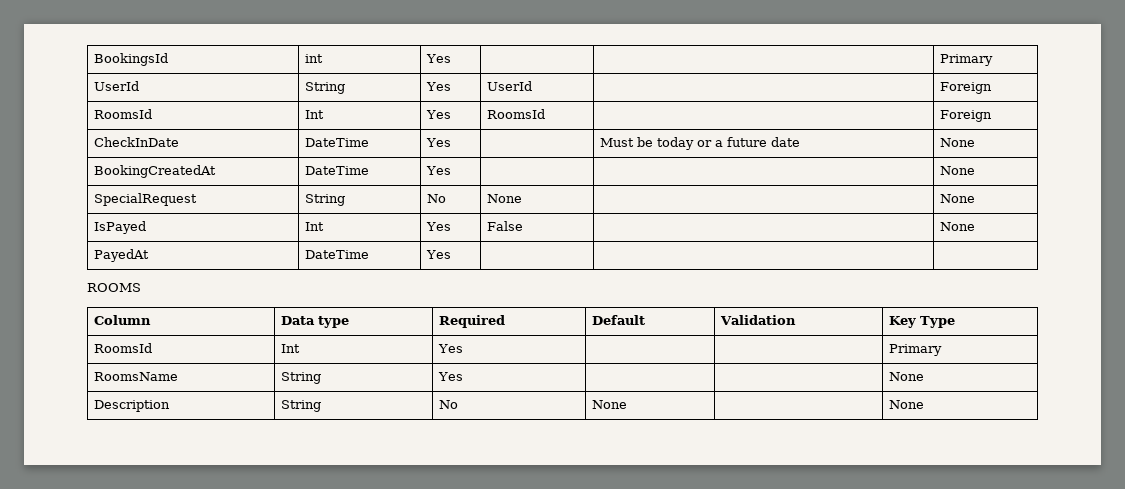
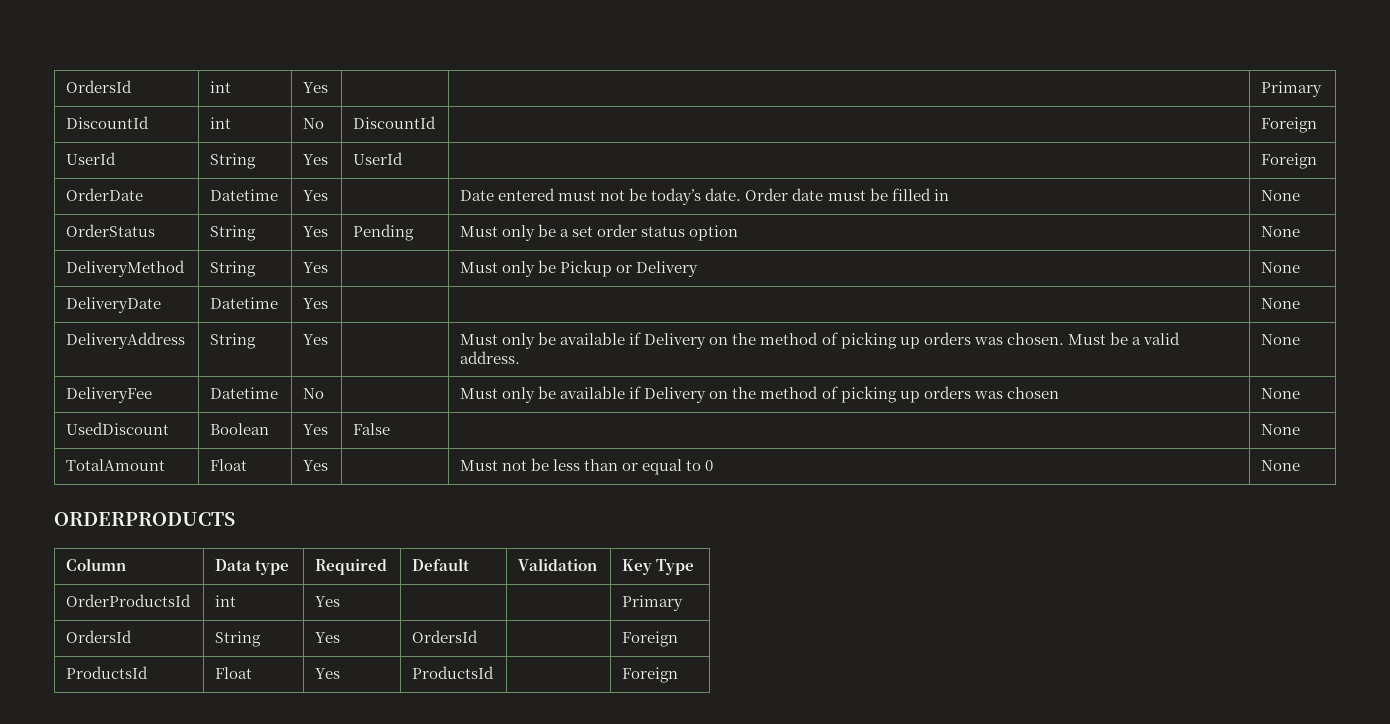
[93,53,168,66] [304,54,323,63] [425,54,451,63] [939,54,993,66] BookingsId | int | Yes | | | Primary -> [66,80,133,93] [210,81,232,93] [303,82,329,93] [1261,81,1323,97] [66,116,150,129] [210,117,232,129] [303,118,325,129] [353,116,437,129] [1261,117,1318,133] OrdersId | int | Yes | | | Primary // DiscountId | int | No | DiscountId | | Foreign
[93,109,152,119] [304,110,324,119] [425,110,451,119] [486,109,545,119] [939,110,992,122] [93,137,179,147] [304,138,369,147] [425,138,451,147] [599,137,800,150] [939,138,975,147] [93,165,216,178] [304,166,369,175] [425,166,451,175] [939,166,975,175] [93,193,197,206] [304,194,345,206] [426,194,446,203] [486,194,522,203] [939,194,975,203] [93,221,146,234] [304,222,324,231] RoomsId | Int | Yes | RoomsId | | Foreign // CheckInDate | DateTime | Yes | | Must be today or a future date | None // BookingCreatedAt | DateTime | Yes | | | None // SpecialRequest | String | No | None | | None // IsPayed | Int -> [66,188,144,201] [210,189,279,201] [303,190,329,201] [460,188,949,205] [1261,190,1301,201] [66,224,156,237] [210,225,257,241] [303,226,329,237] [353,224,415,241] [460,224,739,241] [1261,226,1301,237] [66,260,186,277] [210,261,257,277] [303,262,329,273] [460,260,699,277] [1261,262,1301,273] [66,297,162,313] [210,297,279,309] [303,298,329,309] [1261,298,1301,309] [66,332,186,349] [210,333,257,349] [303,334,329,345] [460,332,1180,349] [460,351,521,364] [1261,334,1301,345] [66,387,153,403] [210,387,279,399] [303,388,325,399] [460,386,1059,403] [1261,388,1301,399] [66,422,170,435] [210,423,270,435] OrderDate | Datetime | Yes | | Date entered must not be today’s date. Order date must be filled in | None // OrderStatus | String | Yes | Pending | Must only be a set order status option | None // DeliveryMethod | String | Yes | | Must only be Pickup or Delivery | None // DeliveryDate | Datetime | Yes | | | None // DeliveryAddress | String | Yes | | Must only be available if Delivery on the method of picking up orders was chosen. Must be a valid address. | None // DeliveryFee | Datetime | No | | Must only be available if Delivery on the method of picking up orders was chosen | None // UsedDiscount | Boolean
[93,249,149,262] [304,250,369,259] [425,250,451,259] [87,283,141,292] PayedAt | DateTime | Yes | | | // ROOMS -> [66,459,166,471] [210,459,248,471] [303,460,329,471] [460,458,714,475] [1261,460,1301,471] [54,512,235,526] TotalAmount | Float | Yes | | Must not be less than or equal to 0 | None // ORDERPRODUCTS
[93,343,152,353] [280,344,300,353] [437,344,463,353] [888,344,942,356] [93,372,178,381] [280,372,321,384] [437,372,463,381] [888,372,924,381] [93,400,170,412] [280,400,321,412] [438,400,458,409] [591,400,627,409] [888,400,924,409] RoomsId | Int | Yes | | | Primary // RoomsName | String | Yes | | | None // Description | String | No | None | | None -> [66,594,192,607] [215,595,237,607] [315,596,341,607] [622,595,684,611] [66,630,133,643] [215,631,262,647] [315,632,341,643] [412,630,479,643] [622,631,679,647] [66,666,149,679] [215,667,253,679] [315,668,341,679] [412,666,495,679] [622,667,679,683] OrderProductsId | int | Yes | | | Primary // OrdersId | String | Yes | OrdersId | | Foreign // ProductsId | Float | Yes | ProductsId | | Foreign

